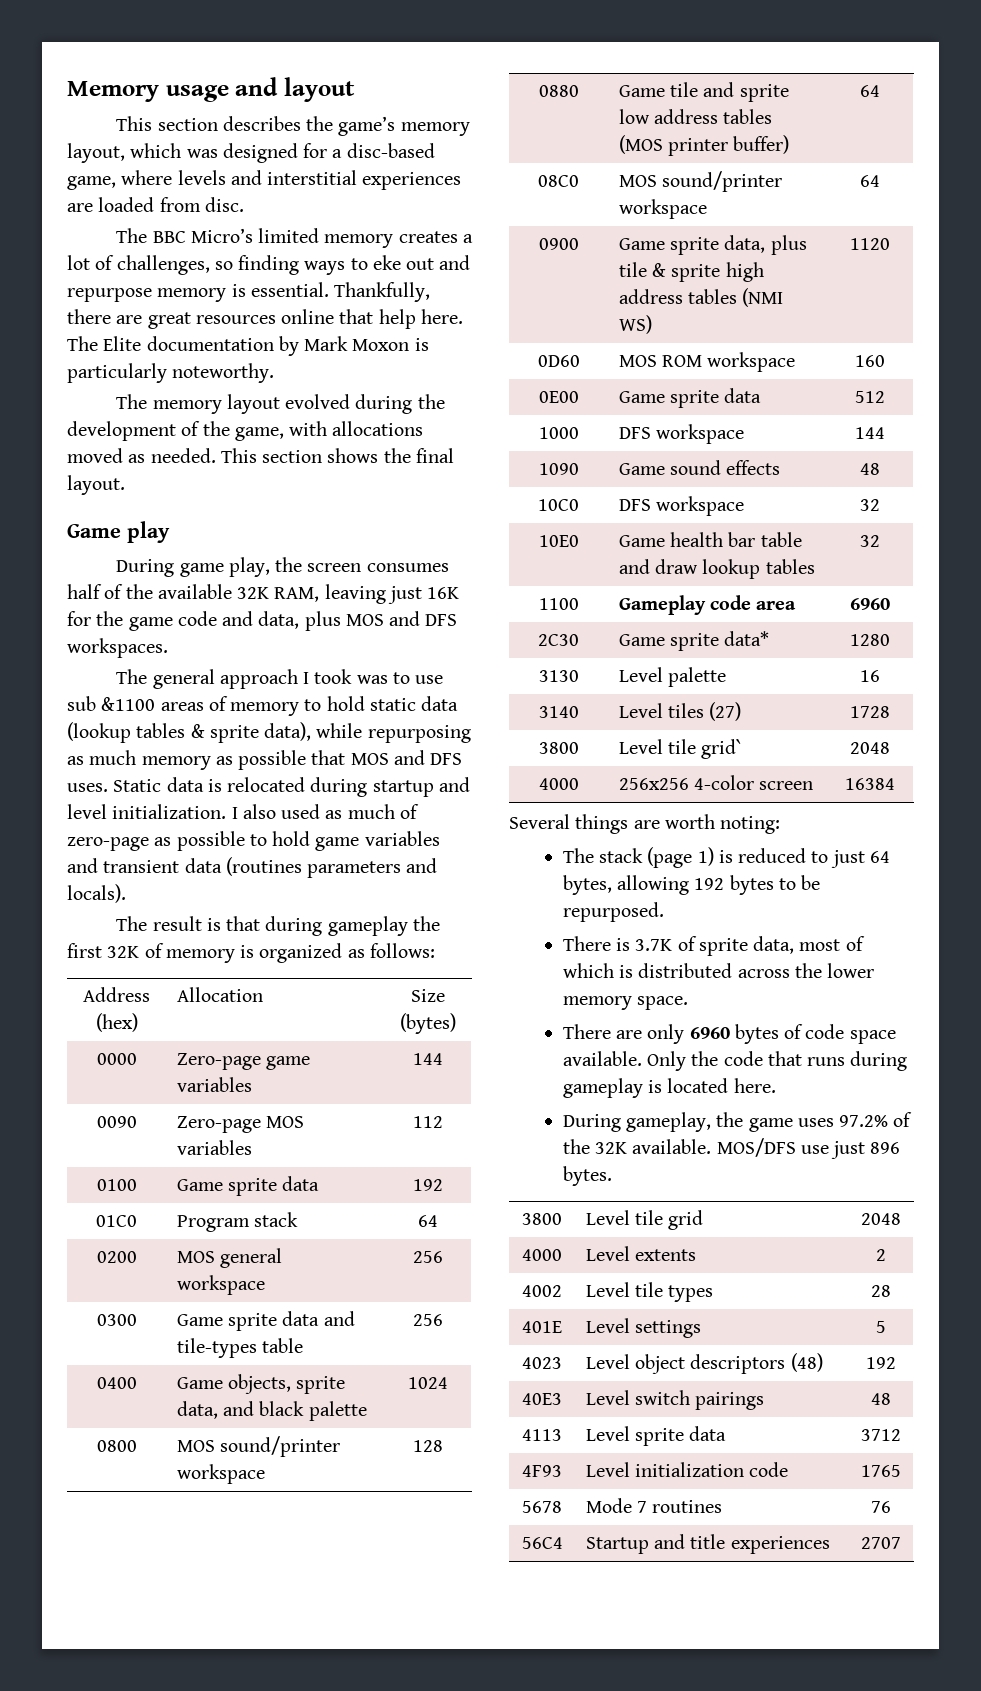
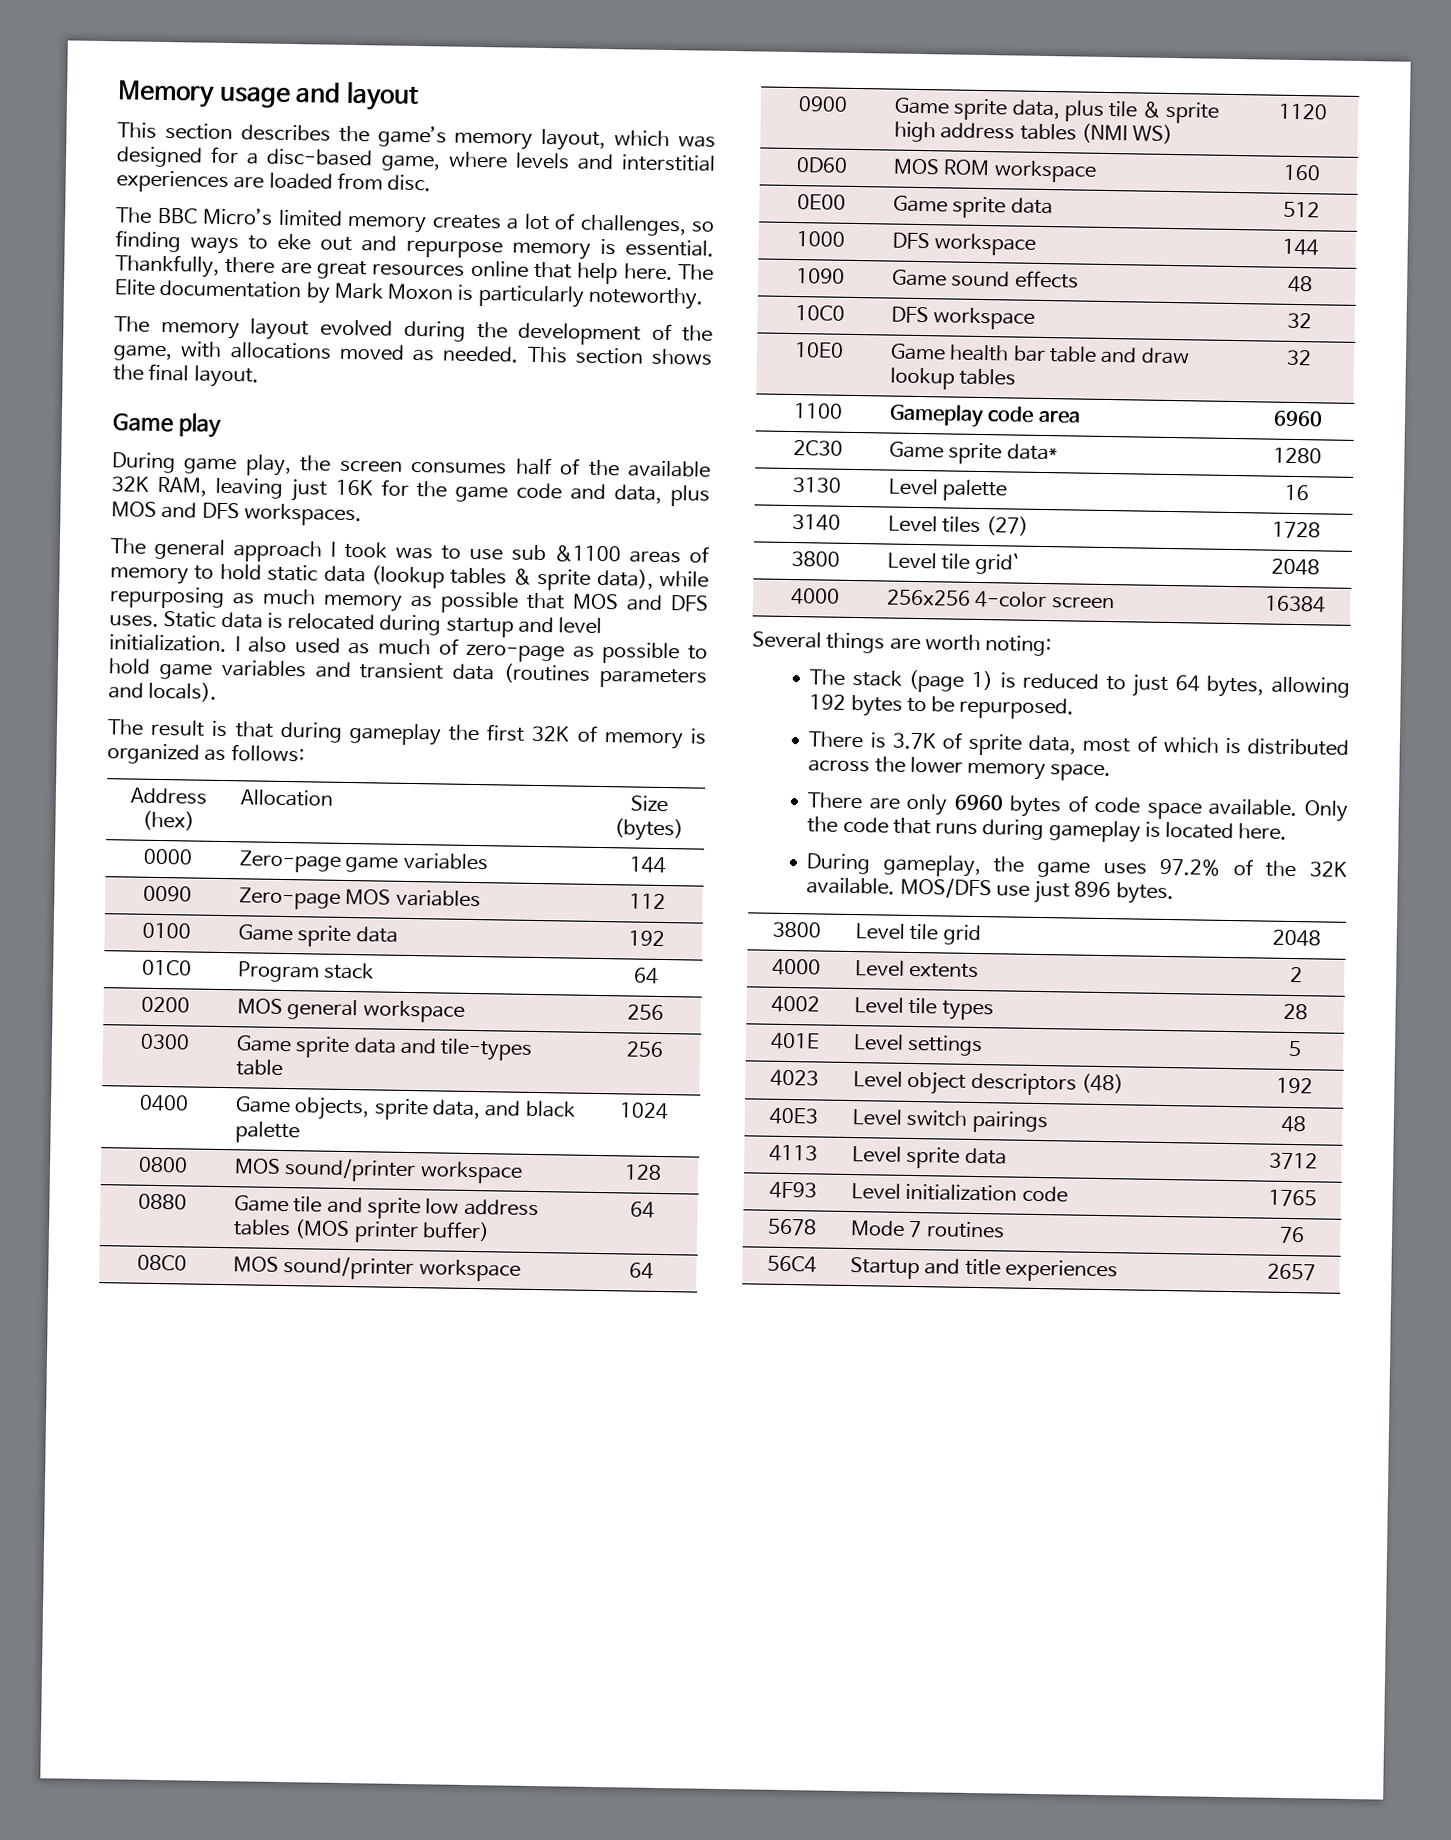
[861,1537,901,1549] 2707 -> [1267,1263,1316,1281] 2657

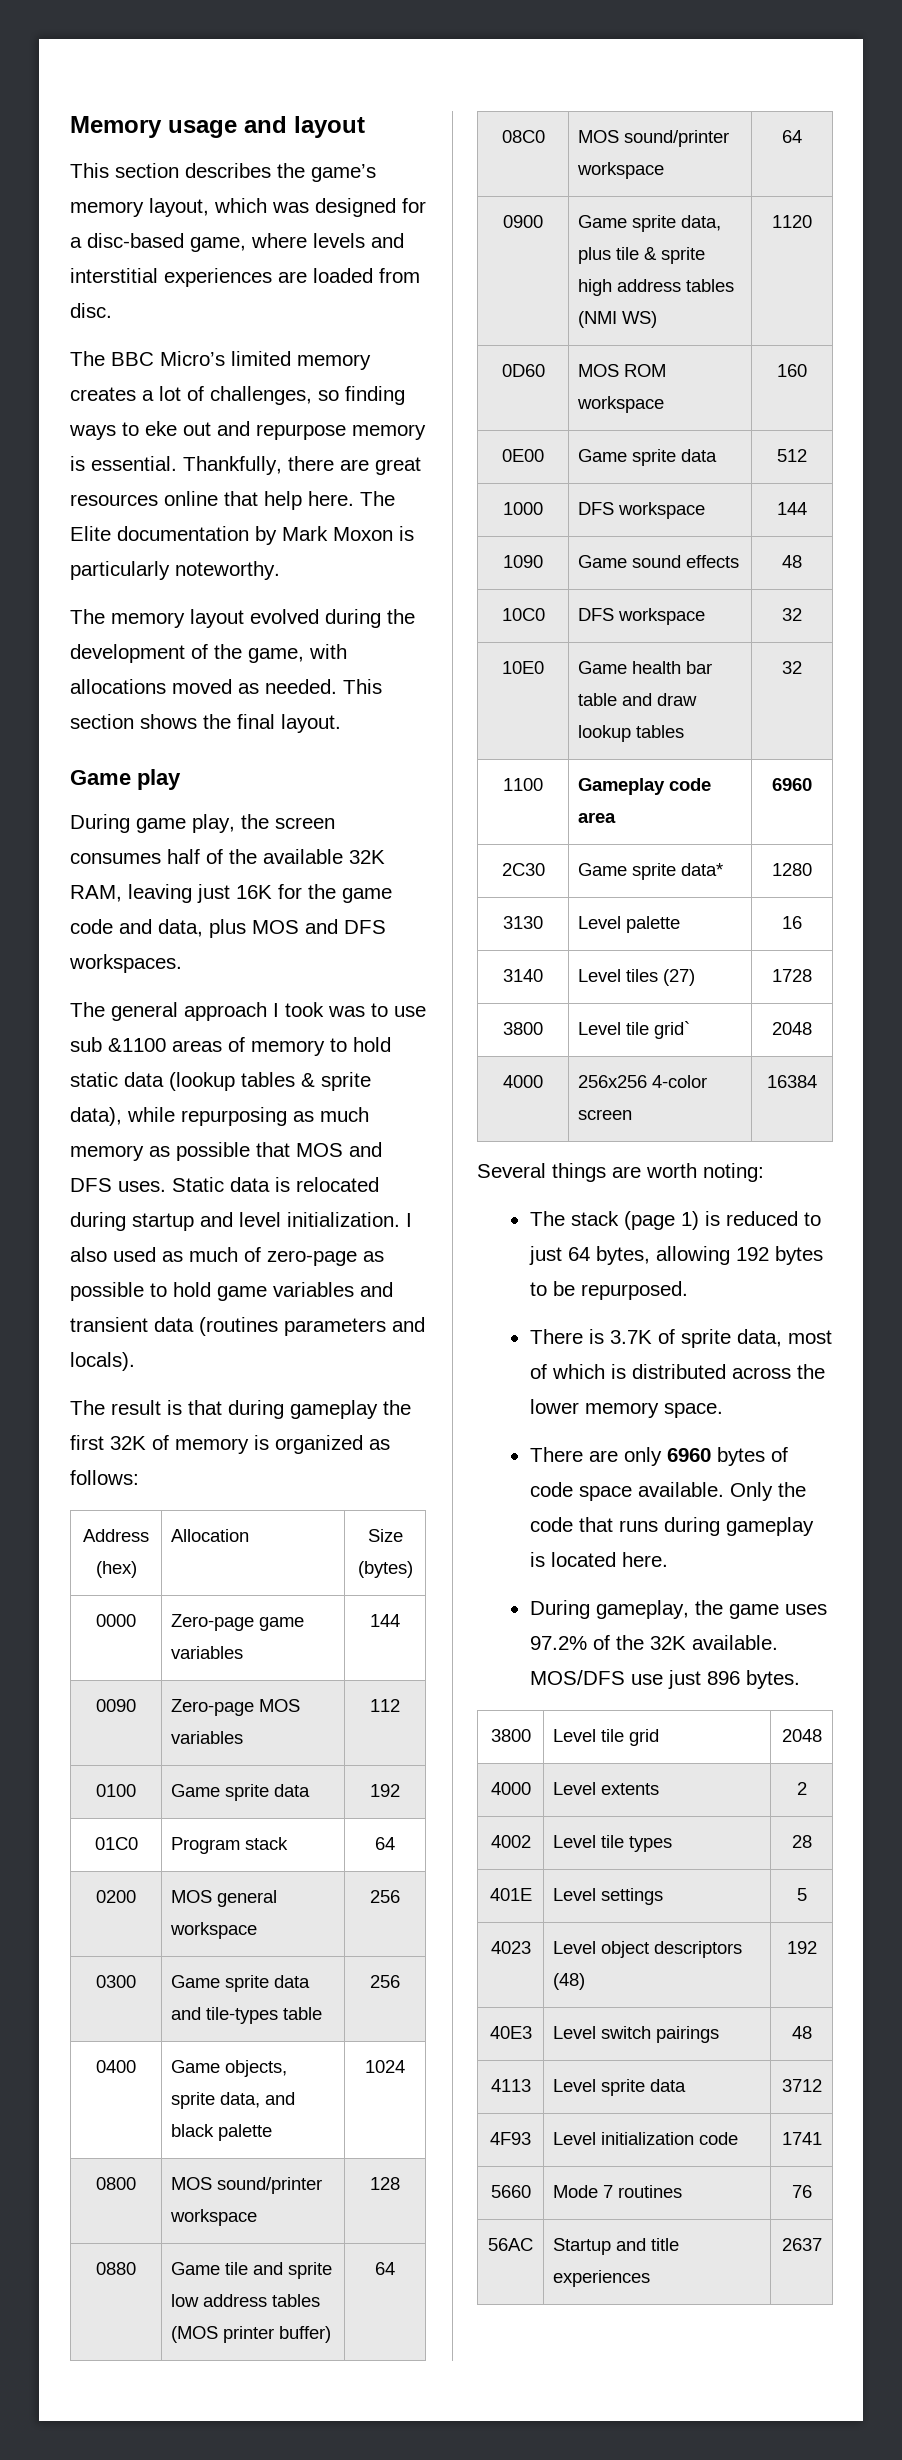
[1268,1189,1317,1207] [768,1218,817,1236] 1765 // 5678 -> [781,2132,822,2145] [490,2185,531,2198] 1741 // 5660
[766,1255,817,1273] 56C4 -> [488,2238,533,2251] 56AC
[1267,1263,1316,1281] 2657 -> [781,2238,822,2251] 2637

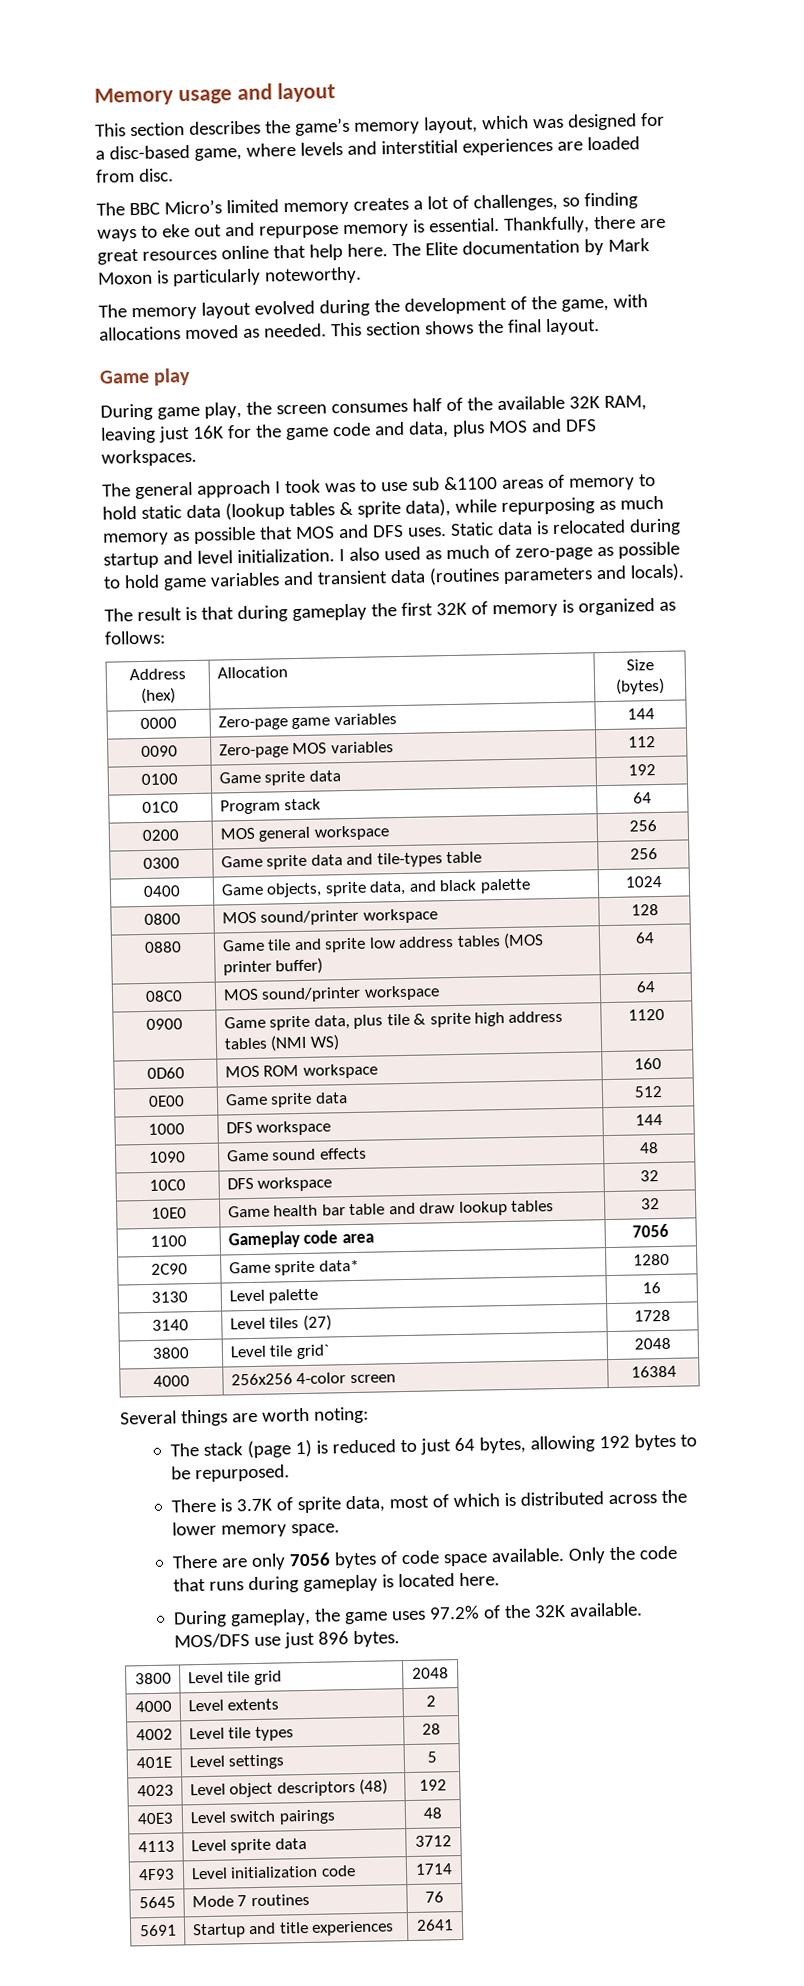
[772,778,812,791] [501,863,545,876] 6960 // 2C30 -> [632,1223,669,1238] [151,1263,188,1275] 7056 // 2C90
[666,1448,711,1462] 6960 -> [289,1552,332,1567] 7056
[781,2132,822,2145] [490,2185,531,2198] 1741 // 5660 -> [415,1863,453,1875] [138,1896,176,1909] 1714 // 5645
[488,2238,533,2251] 56AC -> [139,1924,177,1937] 5691
[781,2238,822,2251] 2637 -> [416,1919,454,1931] 2641

